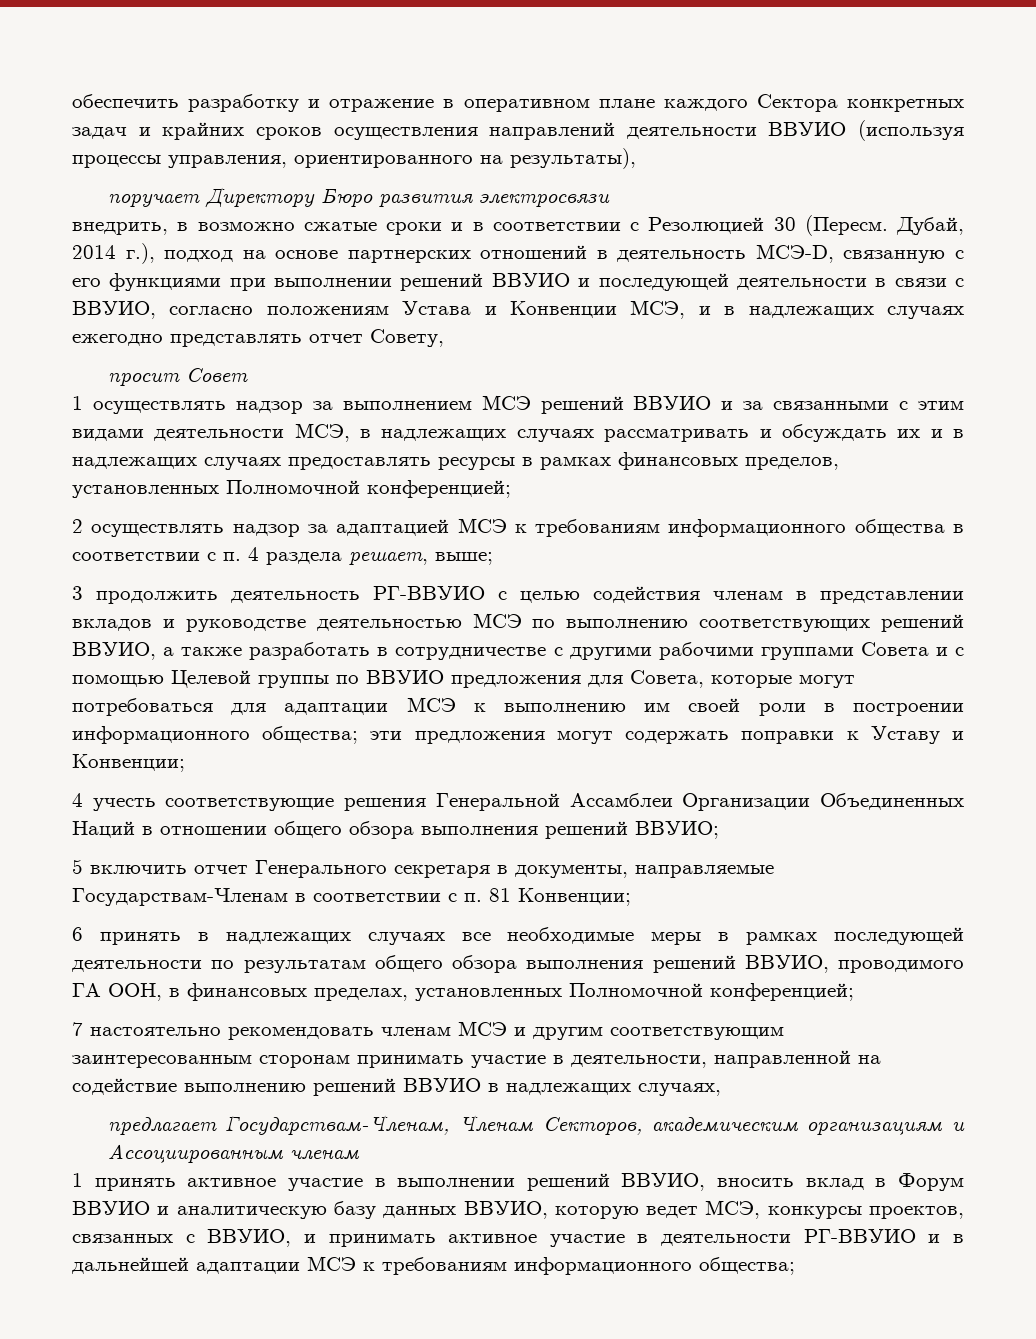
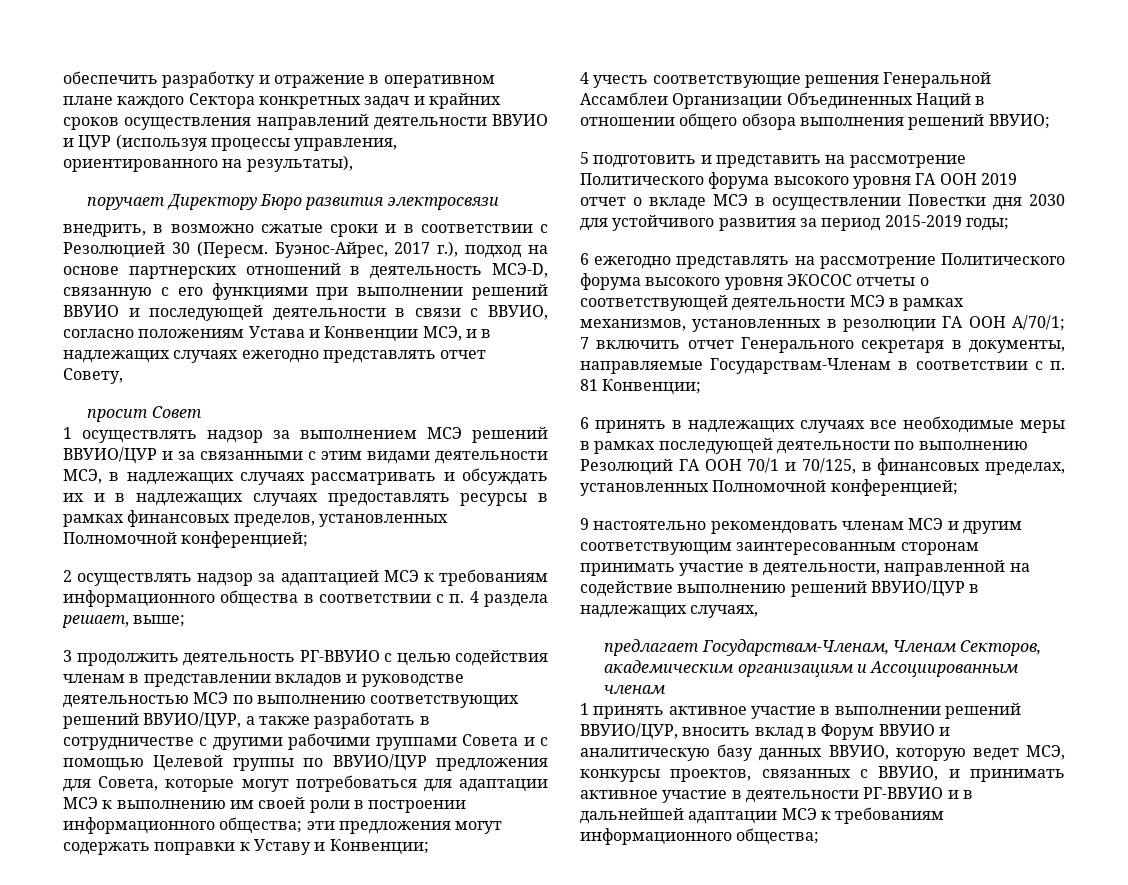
(847, 129) none -> [63,135,112,151] и ЦУР
[896,217,964,235] [72,245,116,259] Дубай, 2014 -> [274,242,431,258] Буэнос-Айрес, 2017
[633,396,712,410] ВВУИО -> [63,447,157,464] ВВУИО/ЦУР
[72,642,156,660] ВВУИО, -> [143,712,242,729] ВВУИО/ЦУР,
[366,670,444,684] ВВУИО -> [332,754,427,771] ВВУИО/ЦУР
(83, 866) none -> [593,155,966,168] [580,172,1017,189] [580,194,1065,210] [580,215,1009,231] [580,253,1065,269] [580,273,929,290] [580,295,965,311] [580,315,1065,332] [580,337,589,349] подготовить и представить на рассмотрение Политического форума высокого уровня ГА ООН 2019 отчет о вкладе МСЭ в осуществлении Повестки дня 2030 для устойчивого развития за период 2015-2019 годы; // 6 ежегодно представлять на рассмотрение Политического форума высокого уровня ЭКОСОС отчеты о соответствующей деятельности МСЭ в рамках механизмов, установленных в резолюции ГА ООН А/70/1; 7
[243,955,964,973] [72,983,162,1001] результатам общего обзора выполнения решений ВВУИО, проводимого ГА ООН, -> [918,441,1028,450] [580,458,856,475] выполнению Резолюций ГА ООН 70/1 и 70/125,
[72,1022,83,1036] 7 -> [580,518,589,530] 9
[403,1078,481,1092] ВВУИО -> [870,580,965,597] ВВУИО/ЦУР
[621,1173,706,1191] ВВУИО, -> [580,723,678,740] ВВУИО/ЦУР,

